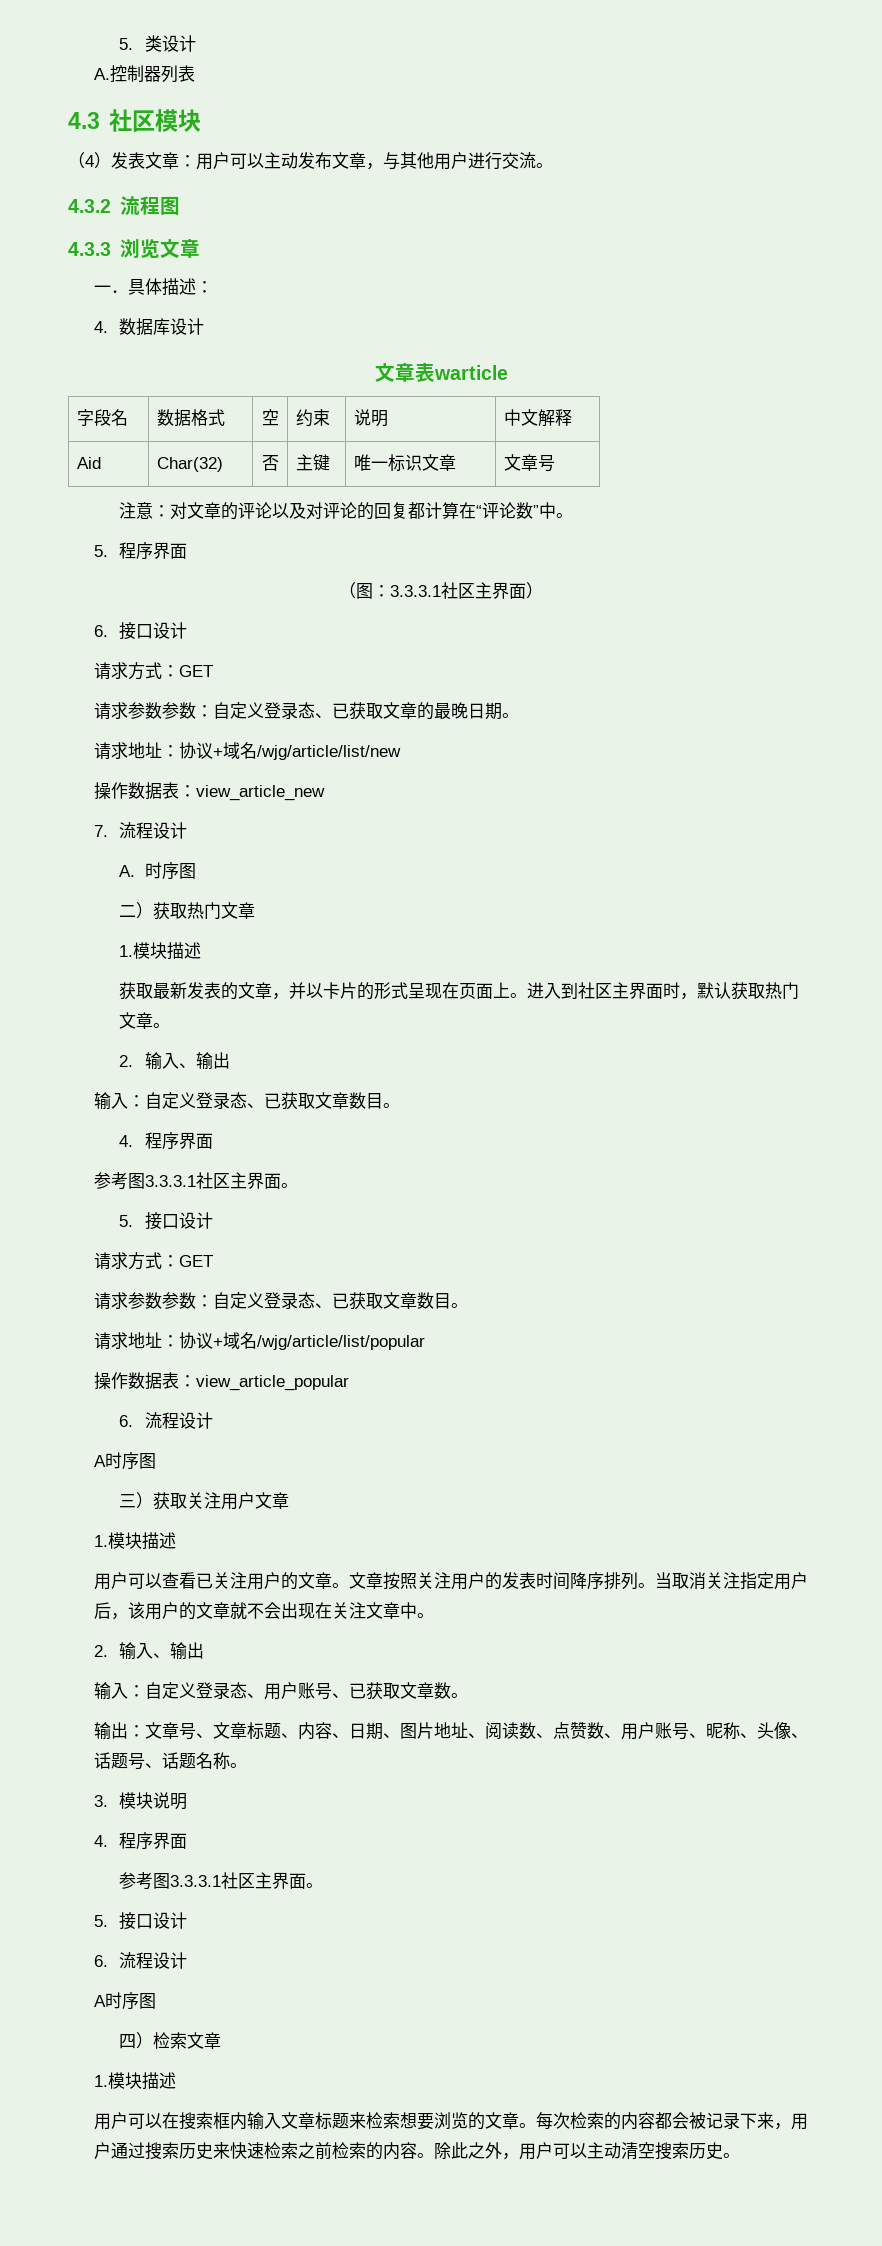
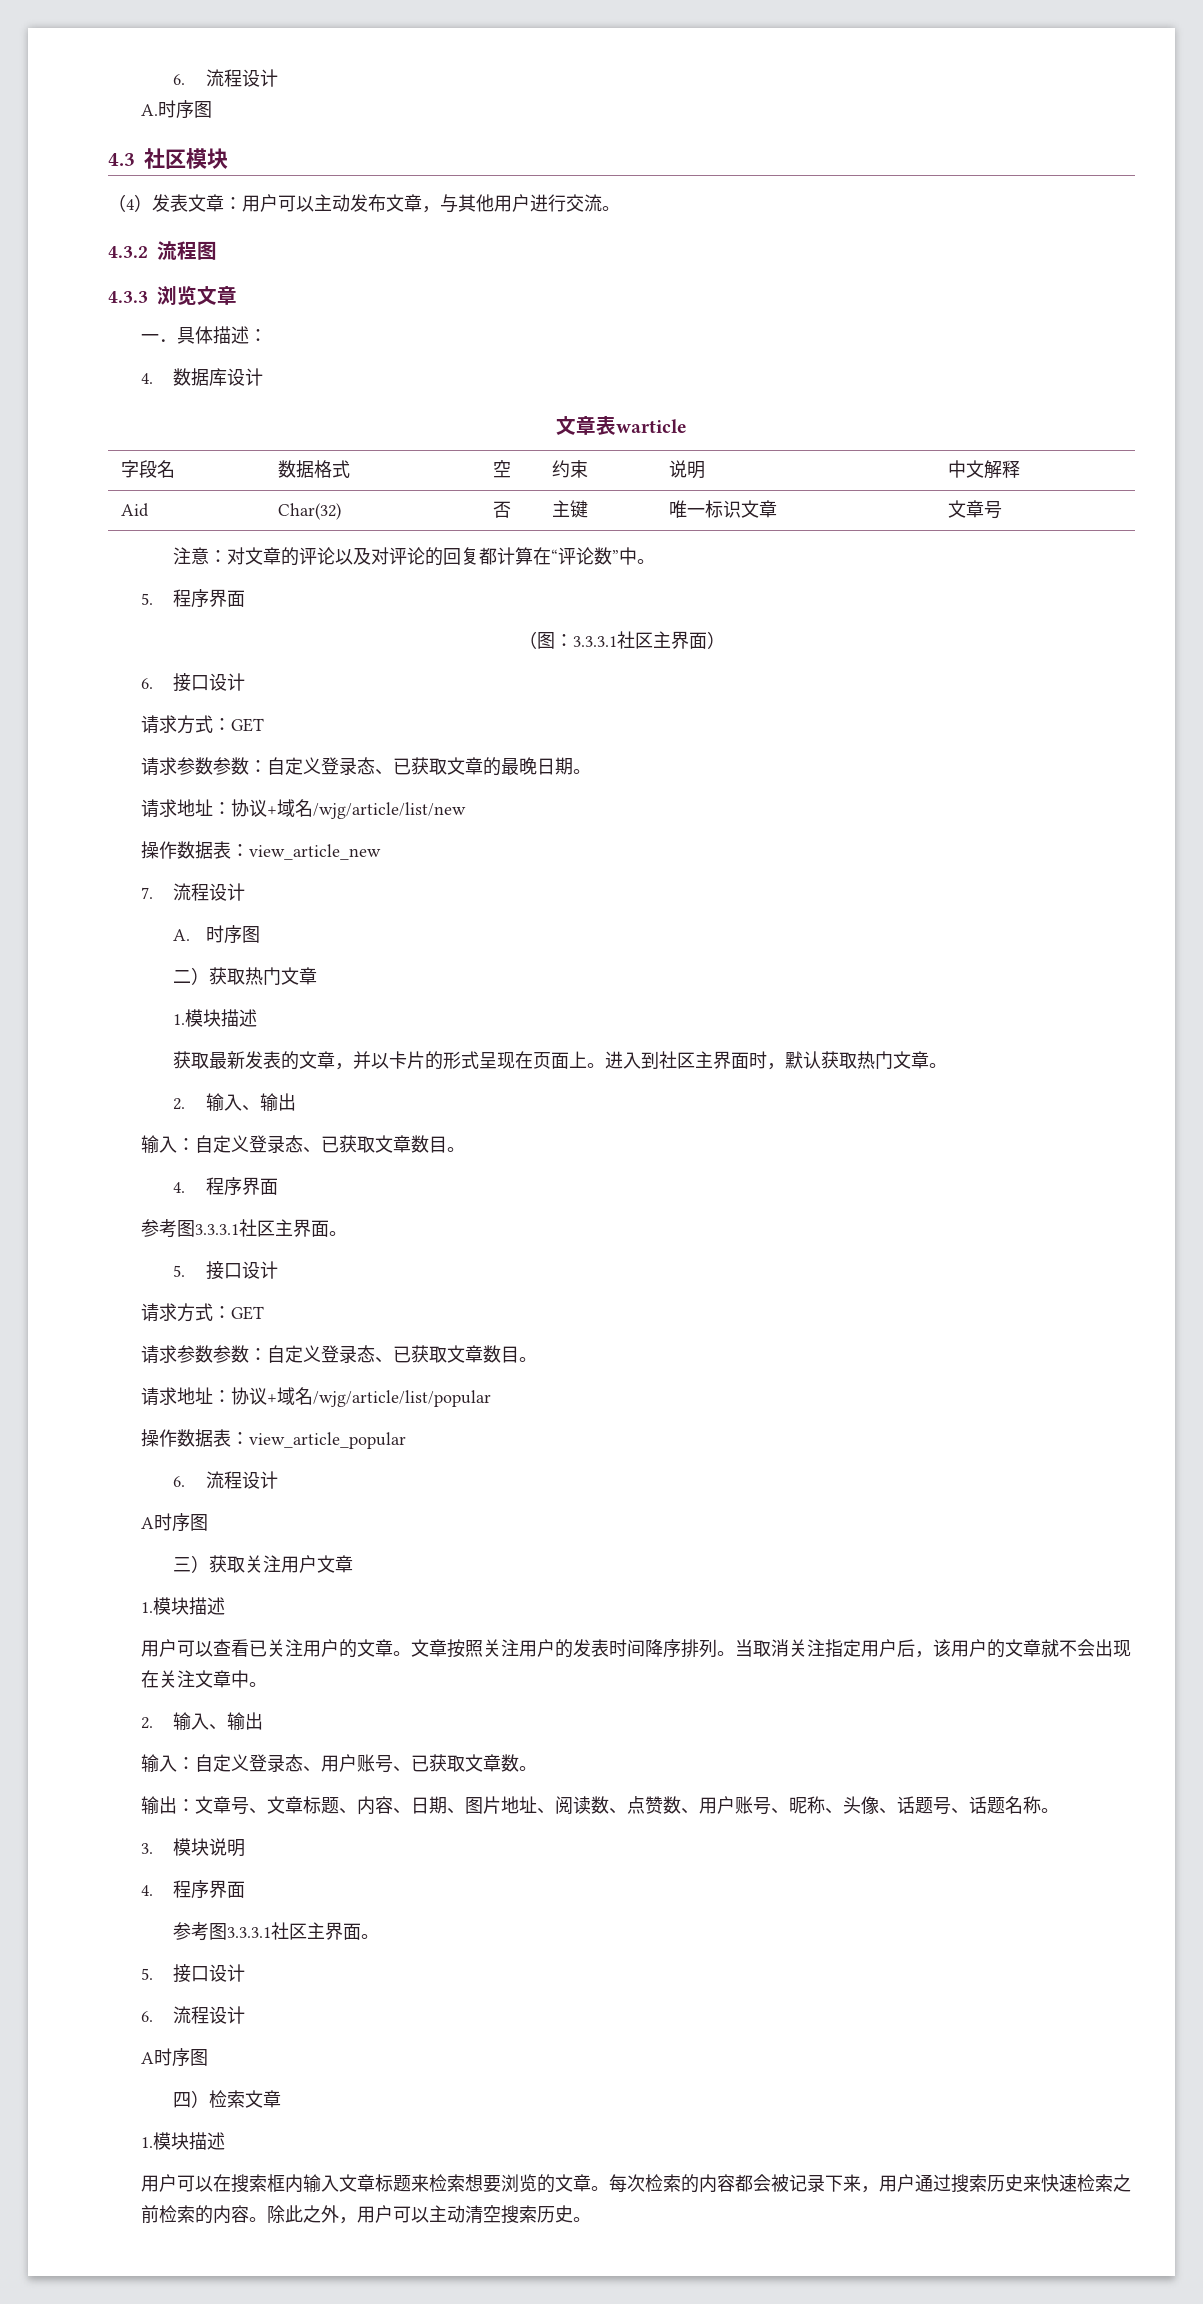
[119,35,196,52] [93,65,195,83] 5.类设计 // A.控制器列表 -> [173,69,278,87] [140,100,212,119] 6.流程设计 // A.时序图

